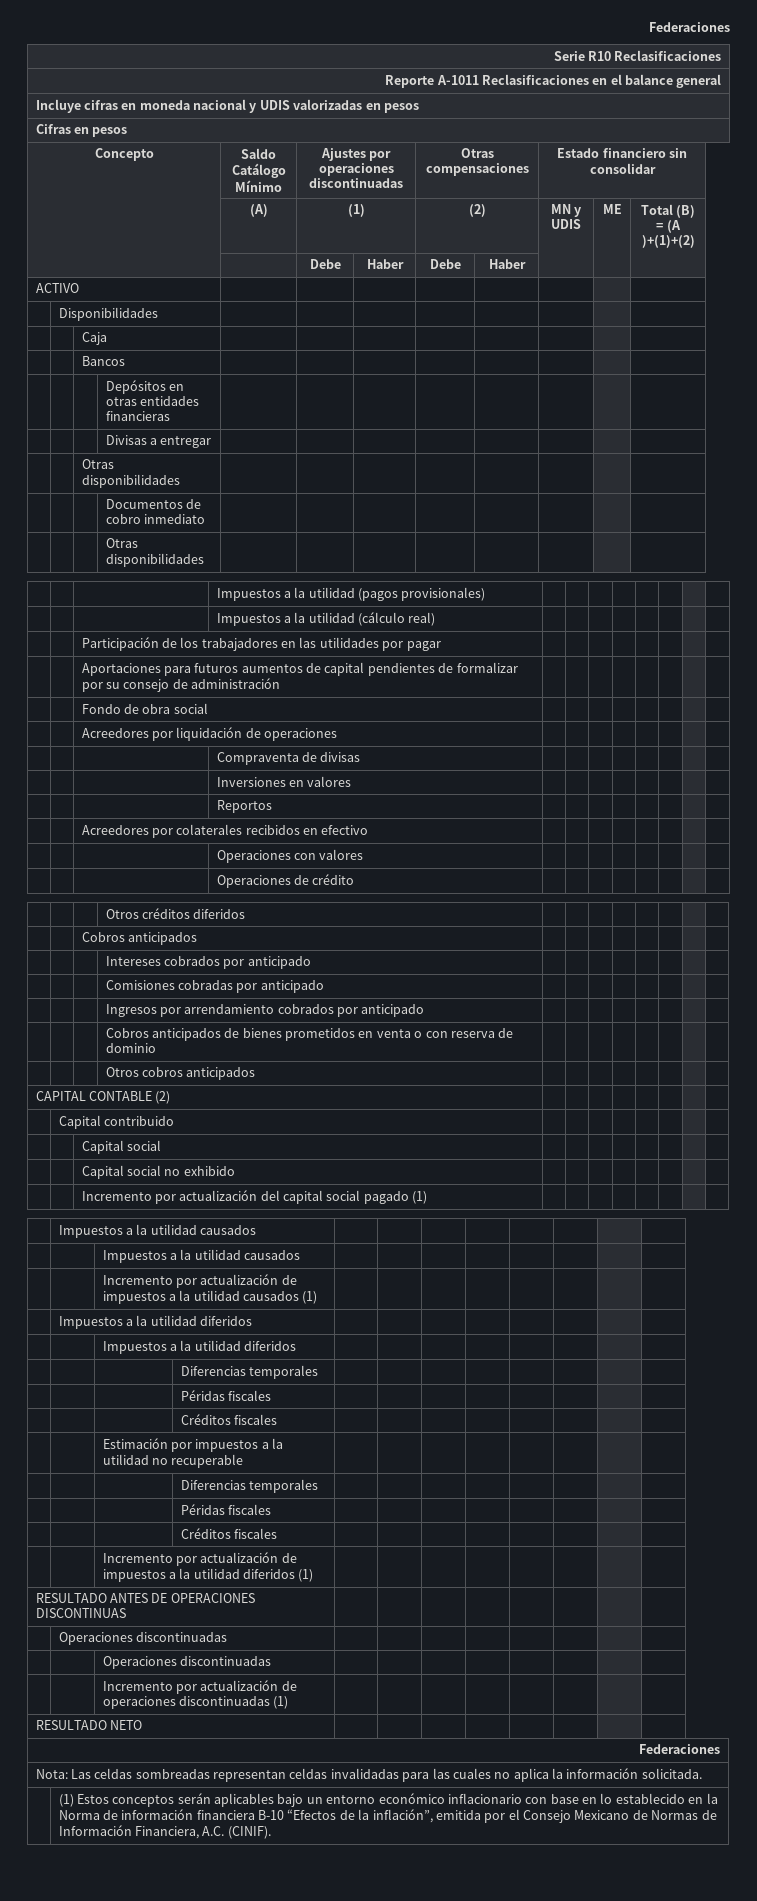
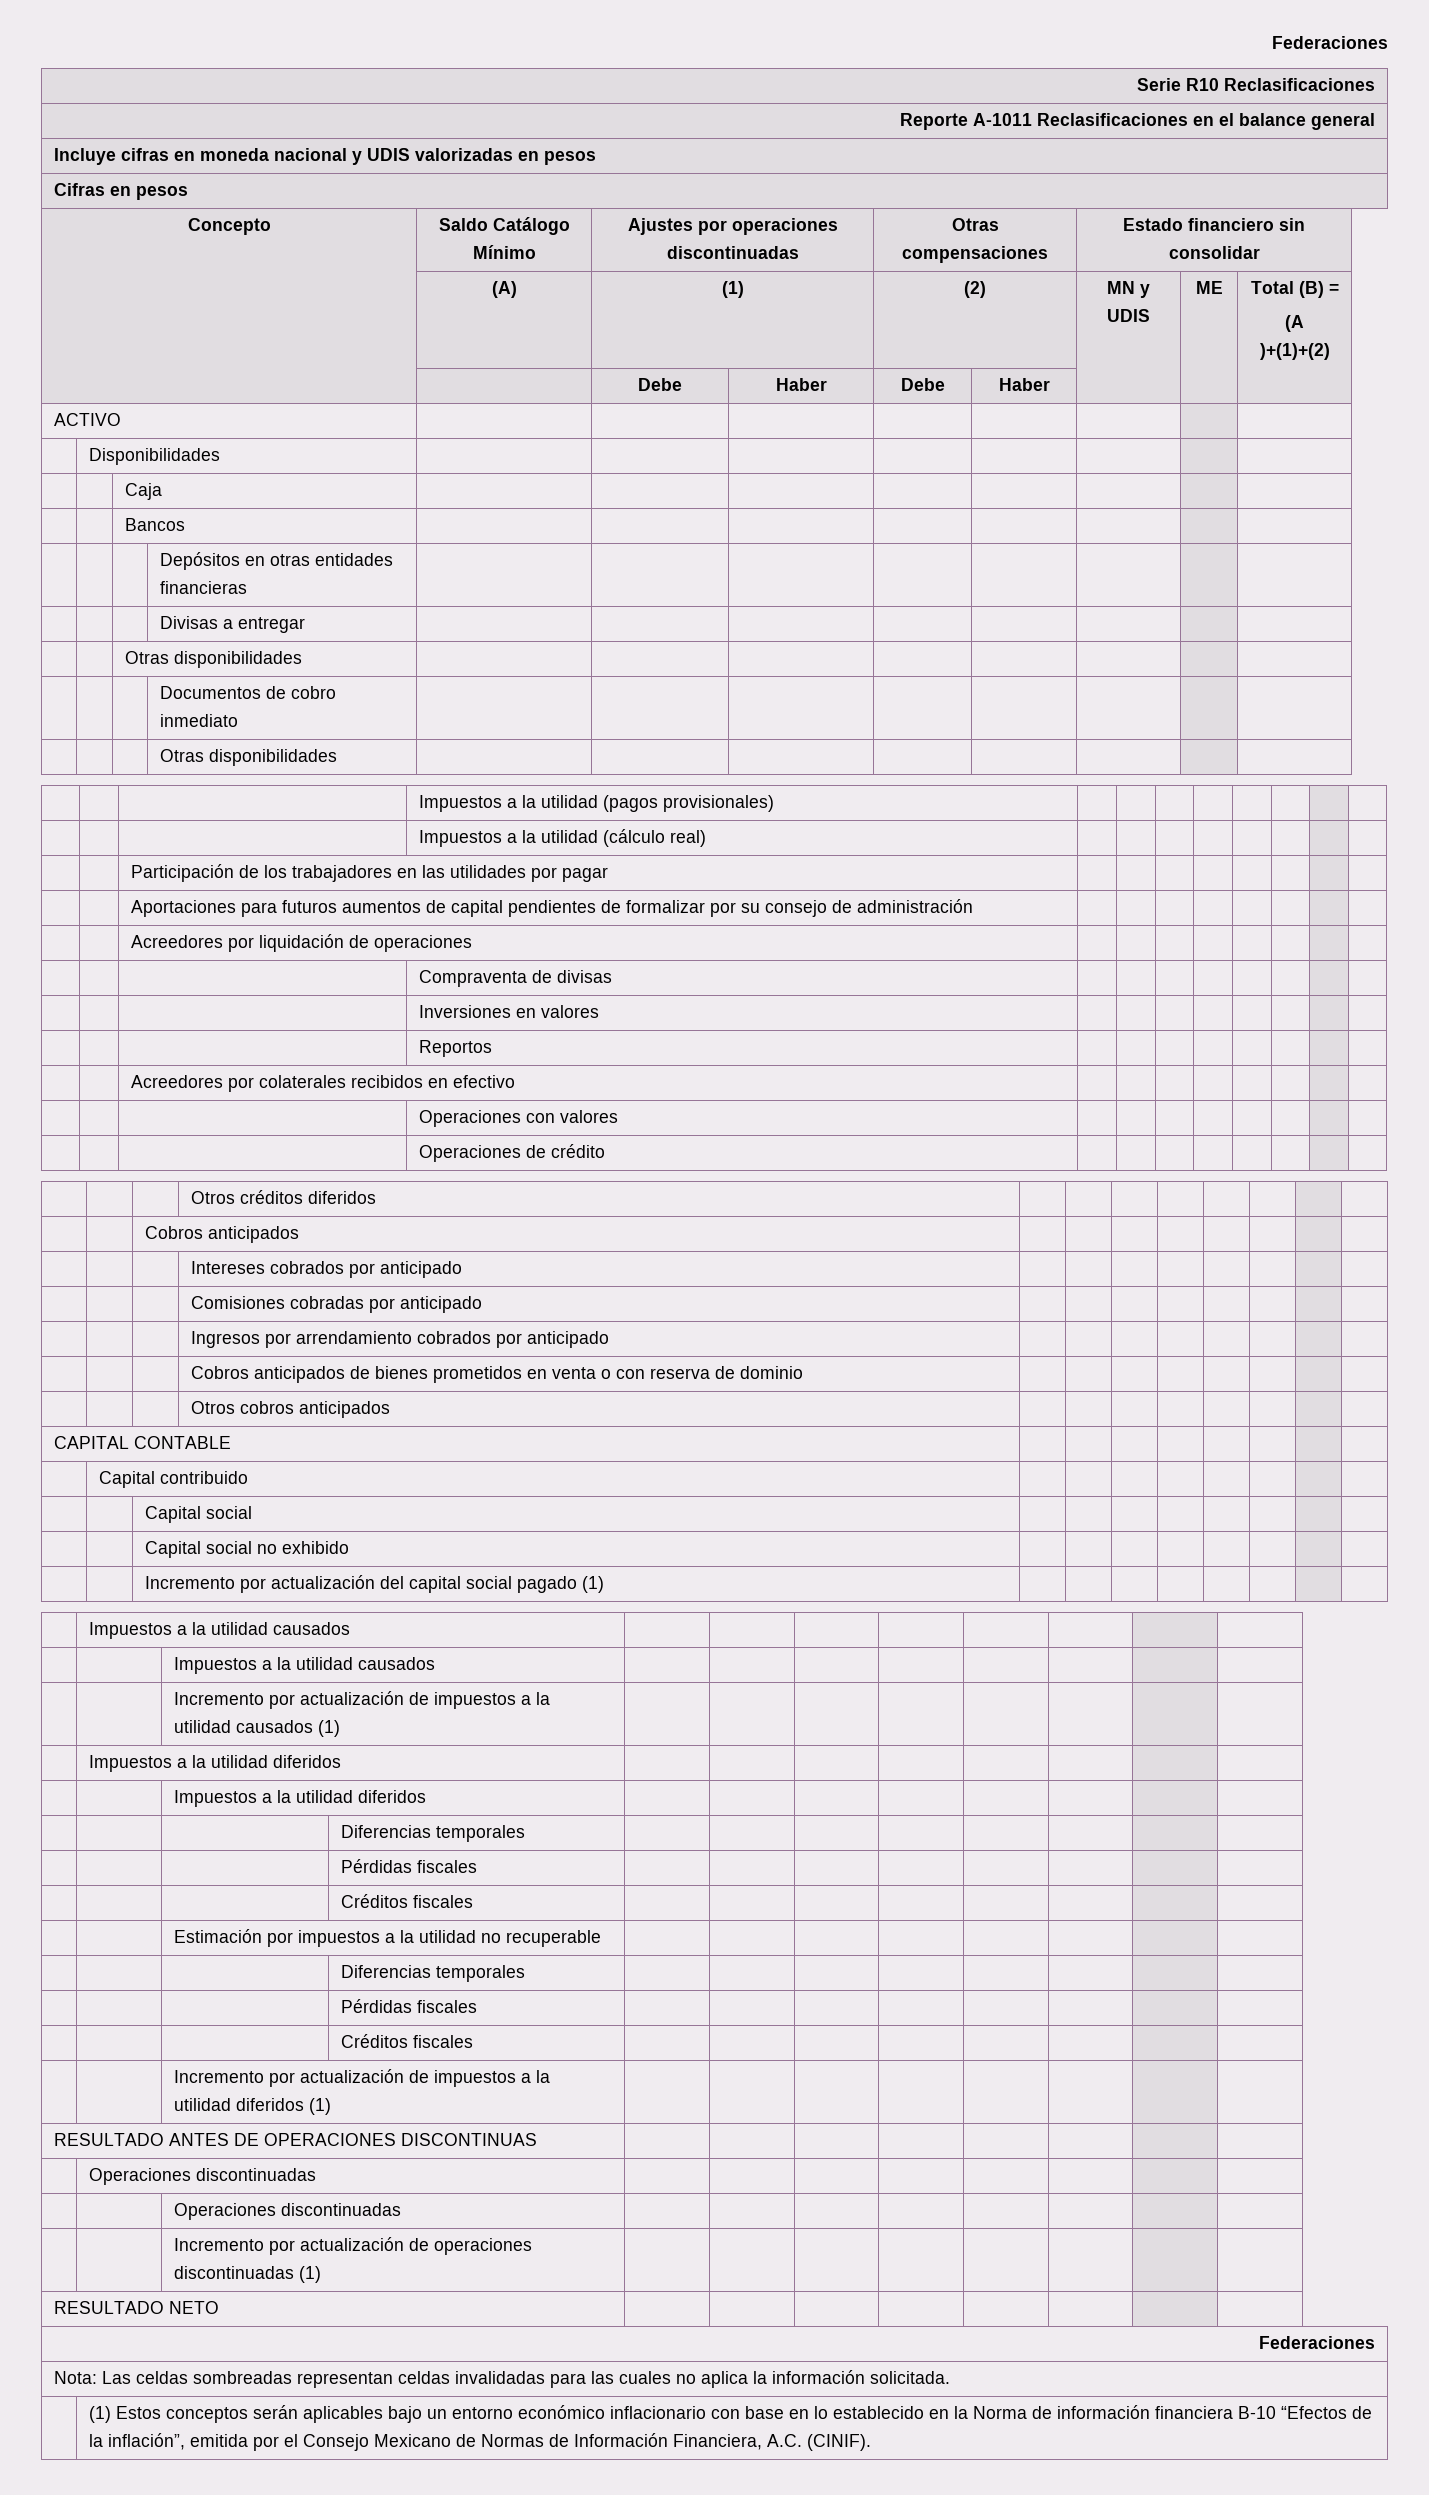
(664, 226) none -> (1339, 289) //
[81,703,208,714] // | | Fondo de obra social | | | | | | | | -> (974, 906) none
[155,1091,171,1104] (2) -> (232, 1442) none
[180,1390,225,1401] Péridas -> [341,1859,413,1873] Pérdidas
[180,1504,225,1515] Péridas -> [341,1999,413,2013] Pérdidas

